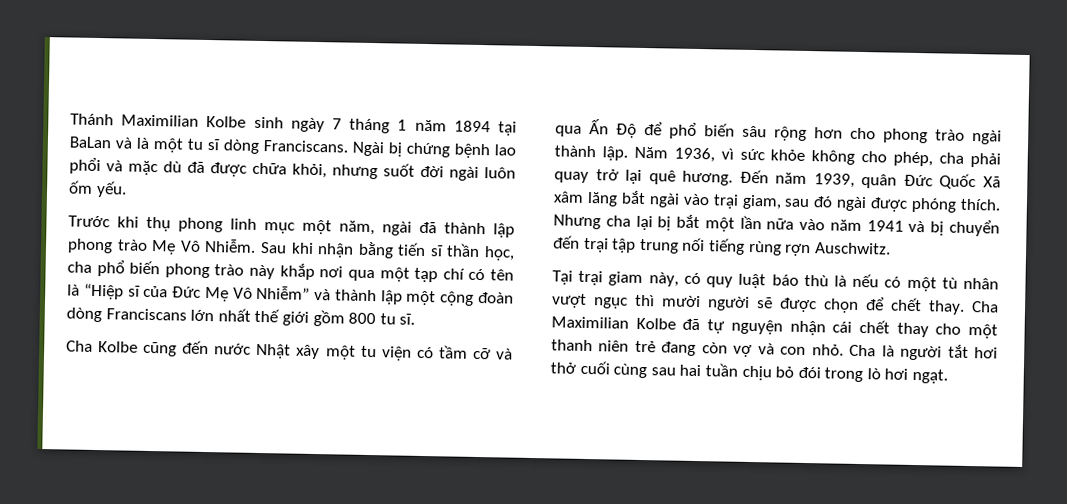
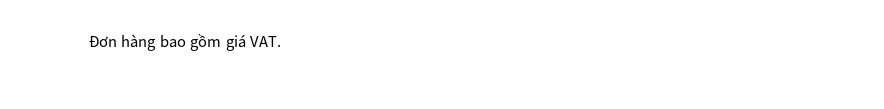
[70,113,517,136] [69,136,516,159] [69,157,516,181] [68,180,127,198] [68,215,515,238] [67,238,515,261] [67,259,515,283] [67,283,515,306] [66,307,416,327] [66,340,514,361] [555,119,1002,145] [554,145,1002,168] [554,169,1001,190] [553,190,1001,213] [553,214,1000,237] [553,235,891,257] [552,270,1000,292] [551,293,999,315] [551,316,998,339] [551,339,998,361] [550,360,949,384] Thánh Maximilian Kolbe sinh ngày 7 tháng 1 năm 1894 tại BaLan và là một tu sĩ dòng Franciscans. Ngài bị chứng bệnh lao phổi và mặc dù đã được chữa khỏi, nhưng suốt đời ngài luôn ốm yếu. // Trước khi thụ phong linh mục một năm, ngài đã thành lập phong trào Mẹ Vô Nhiễm. Sau khi nhận bằng tiến sĩ thần học, cha phổ biến phong trào này khắp nơi qua một tạp chí có tên là “Hiệp sĩ của Đức Mẹ Vô Nhiễm” và thành lập một cộng đoàn dòng Franciscans lớn nhất thế giới gồm 800 tu sĩ. // Cha Kolbe cũng đến nước Nhật xây một tu viện có tầm cỡ và qua Ấn Độ để phổ biến sâu rộng hơn cho phong trào ngài thành lập. Năm 1936, vì sức khỏe không cho phép, cha phải quay trở lại quê hương. Đến năm 1939, quân Đức Quốc Xã xâm lăng bắt ngài vào trại giam, sau đó ngài được phóng thích. Nhưng cha lại bị bắt một lần nữa vào năm 1941 và bị chuyển đến trại tập trung nối tiếng rùng rợn Auschwitz. // Tại trại giam này, có quy luật báo thù là nếu có một tù nhân vượt ngục thì mười người sẽ được chọn để chết thay. Cha Maximilian Kolbe đã tự nguyện nhận cái chết thay cho một thanh niên trẻ đang còn vợ và con nhỏ. Cha là người tắt hơi thở cuối cùng sau hai tuần chịu bỏ đói trong lò hơi ngạt. -> [89,34,282,51] Đơn hàng bao gồm giá VAT.

